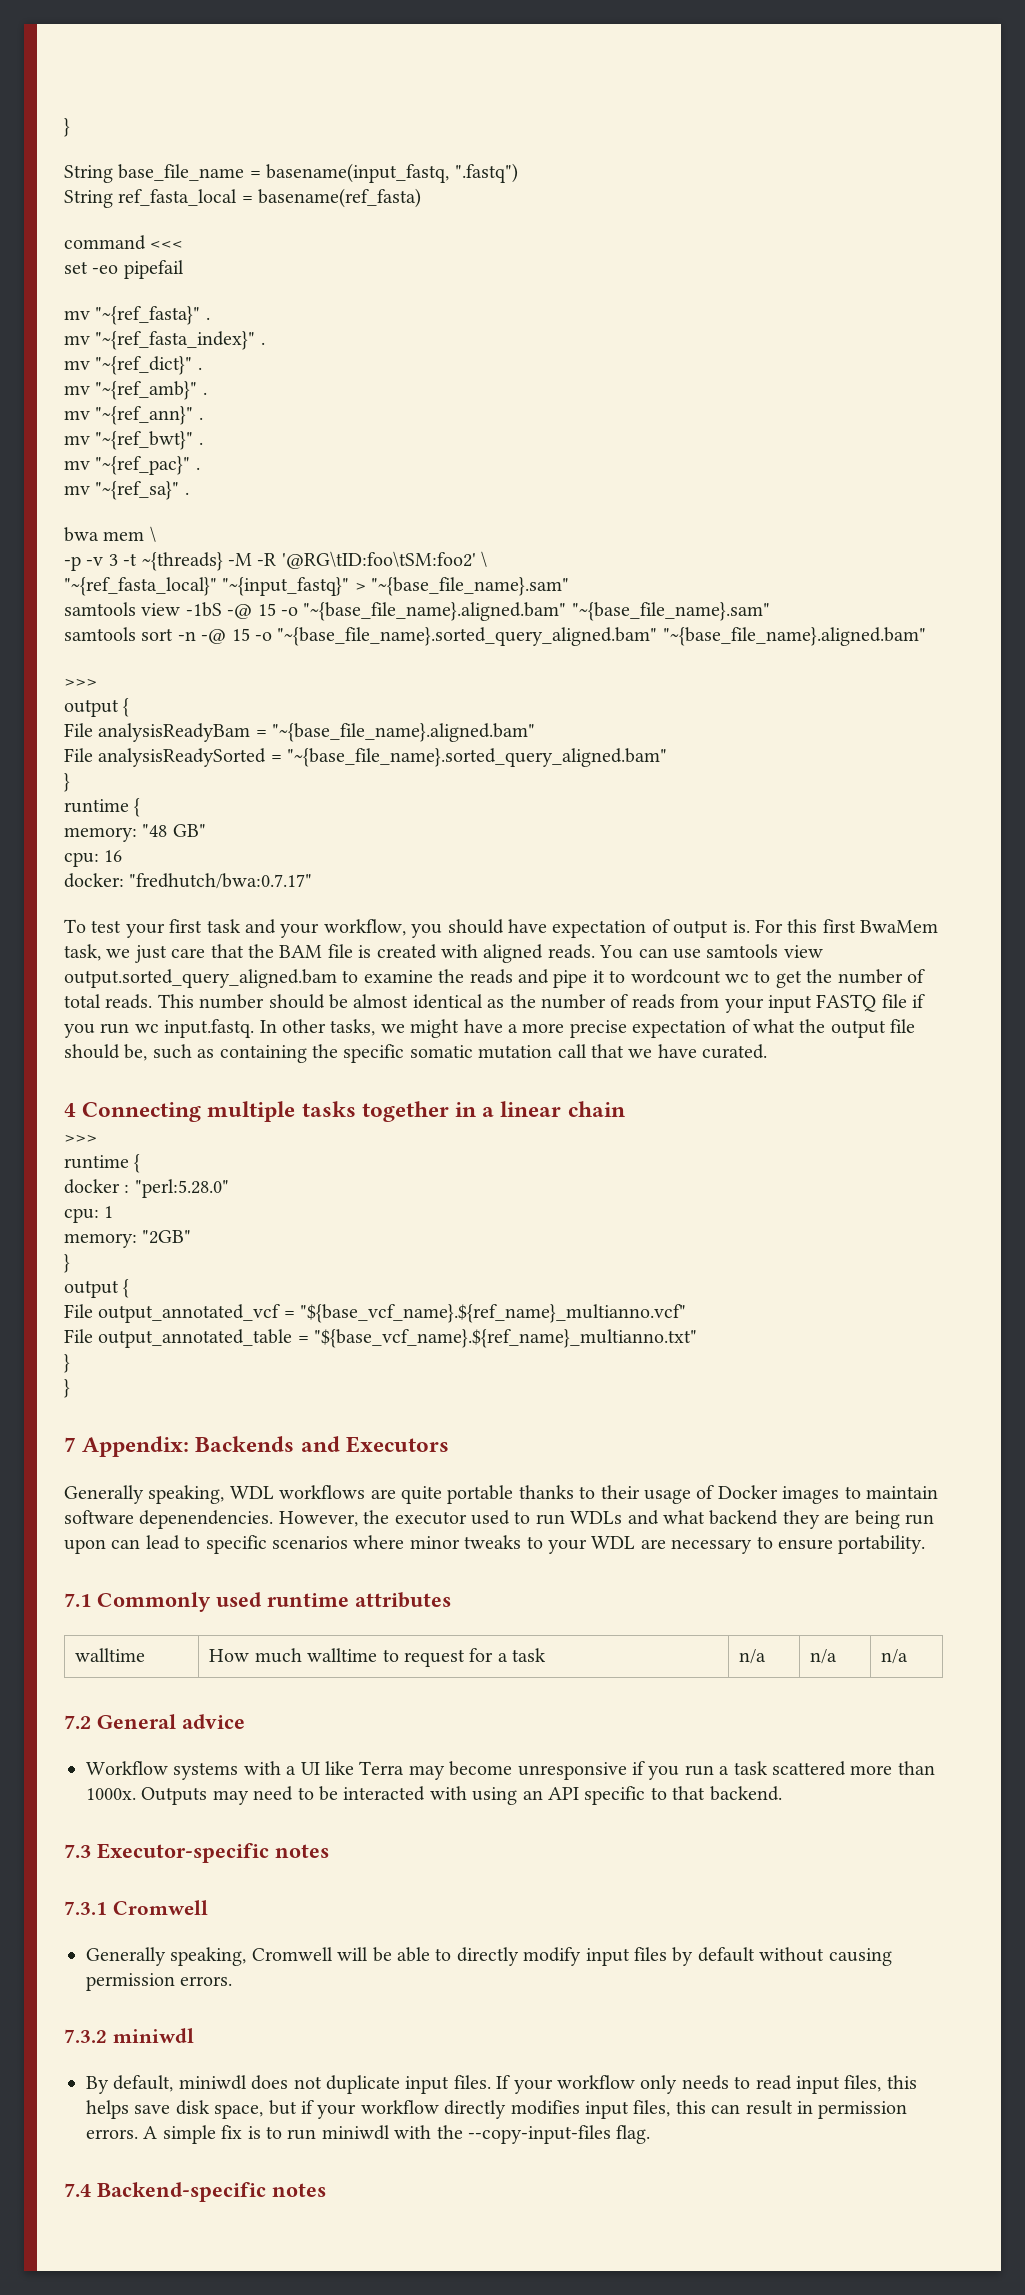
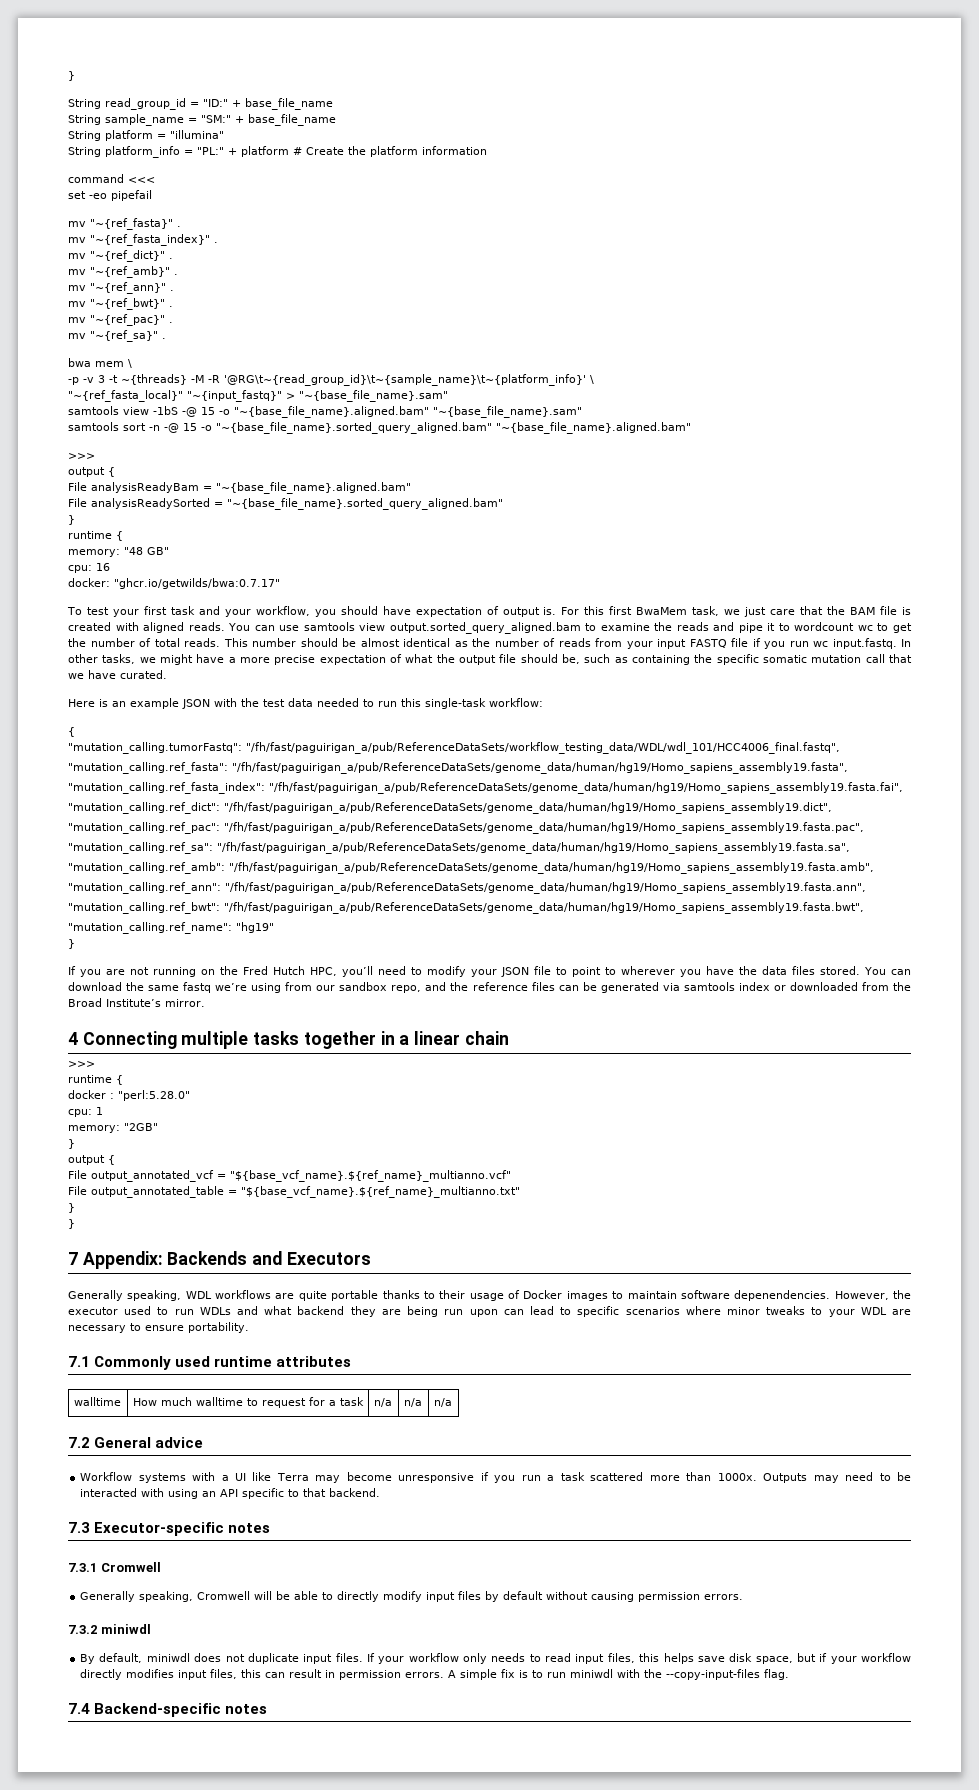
[118,163,518,183] [64,188,422,208] base_file_name = basename(input_fastq, ".fastq") // String ref_fasta_local = basename(ref_fasta) -> [105,98,333,110] [68,114,336,126] [68,130,224,141] [68,146,487,158] read_group_id = "ID:" + base_file_name // String sample_name = "SM:" + base_file_name // String platform = "illumina" // String platform_info = "PL:" + platform # Create the platform information
[281,551,476,569] '@RG\tID:foo\tSM:foo2' -> [224,374,586,386] '@RG\t~{read_group_id}\t~{sample_name}\t~{platform_info}'
[129,873,313,889] "fredhutch/bwa:0.7.17" -> [114,578,280,589] "ghcr.io/getwilds/bwa:0.7.17"
(768, 1051) none -> [68,698,543,709] [68,727,75,737] [68,742,840,754] [68,762,848,774] [68,782,903,794] [68,802,832,814] [68,822,864,834] [68,842,850,854] [68,862,874,874] [68,882,866,894] [68,902,864,914] [68,922,274,934] [68,939,75,949] [68,966,912,977] [68,982,912,993] [68,998,205,1007] // Here is an example JSON with the test data needed to run this single-task workflow: // { // "mutation_calling.tumorFastq": "/fh/fast/paguirigan_a/pub/ReferenceDataSets/workflow_testing_data/WDL/wdl_101/HCC4006_final.fastq", // "mutation_calling.ref_fasta": "/fh/fast/paguirigan_a/pub/ReferenceDataSets/genome_data/human/hg19/Homo_sapiens_assembly19.fasta", // "mutation_calling.ref_fasta_index": "/fh/fast/paguirigan_a/pub/ReferenceDataSets/genome_data/human/hg19/Homo_sapiens_assembly19.fasta.fai", // "mutation_calling.ref_dict": "/fh/fast/paguirigan_a/pub/ReferenceDataSets/genome_data/human/hg19/Homo_sapiens_assembly19.dict", // "mutation_calling.ref_pac": "/fh/fast/paguirigan_a/pub/ReferenceDataSets/genome_data/human/hg19/Homo_sapiens_assembly19.fasta.pac", // "mutation_calling.ref_sa": "/fh/fast/paguirigan_a/pub/ReferenceDataSets/genome_data/human/hg19/Homo_sapiens_assembly19.fasta.sa", // "mutation_calling.ref_amb": "/fh/fast/paguirigan_a/pub/ReferenceDataSets/genome_data/human/hg19/Homo_sapiens_assembly19.fasta.amb", // "mutation_calling.ref_ann": "/fh/fast/paguirigan_a/pub/ReferenceDataSets/genome_data/human/hg19/Homo_sapiens_assembly19.fasta.ann", // "mutation_calling.ref_bwt": "/fh/fast/paguirigan_a/pub/ReferenceDataSets/genome_data/human/hg19/Homo_sapiens_assembly19.fasta.bwt", // "mutation_calling.ref_name": "hg19" // } // If you are not running on the Fred Hutch HPC, you’ll need to modify your JSON file to point to wherever you have the data files stored. You can download the same fastq we’re using from our sandbox repo, and the reference files can be generated via samtools index or downloaded from the Broad Institute’s mirror.

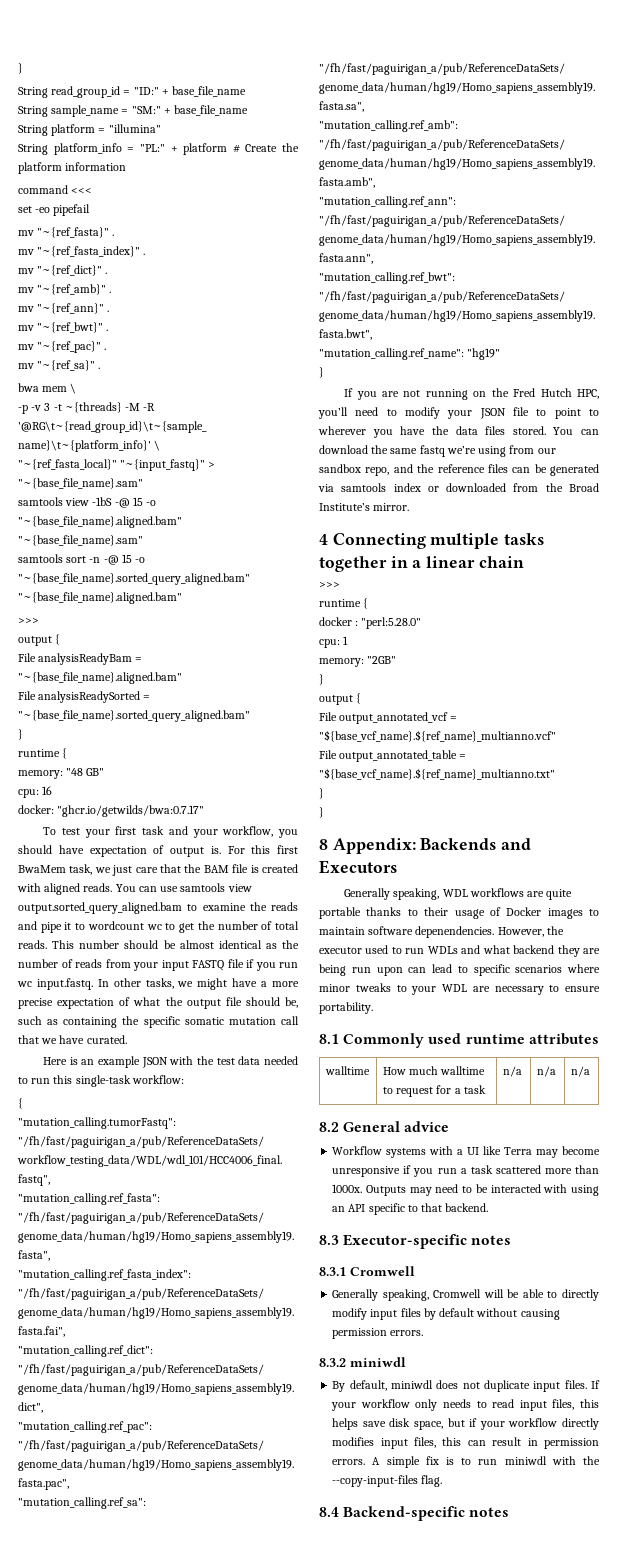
[68,1252,78,1265] 7 -> [319,839,328,850] 8
[68,1356,90,1367] 7.1 -> [319,1034,339,1044] 8.1
[68,1437,90,1448] 7.2 -> [319,1122,339,1132] 8.2
[68,1522,90,1533] 7.3 -> [319,1235,339,1245] 8.3
[68,1563,97,1572] 7.3.1 -> [319,1267,346,1276] 8.3.1
[68,1625,97,1634] 7.3.2 -> [319,1358,346,1367] 8.3.2
[68,1703,90,1714] 7.4 -> [319,1507,339,1517] 8.4

